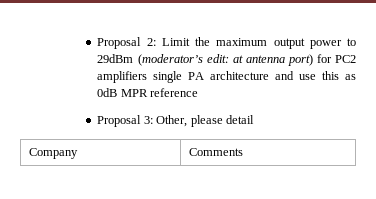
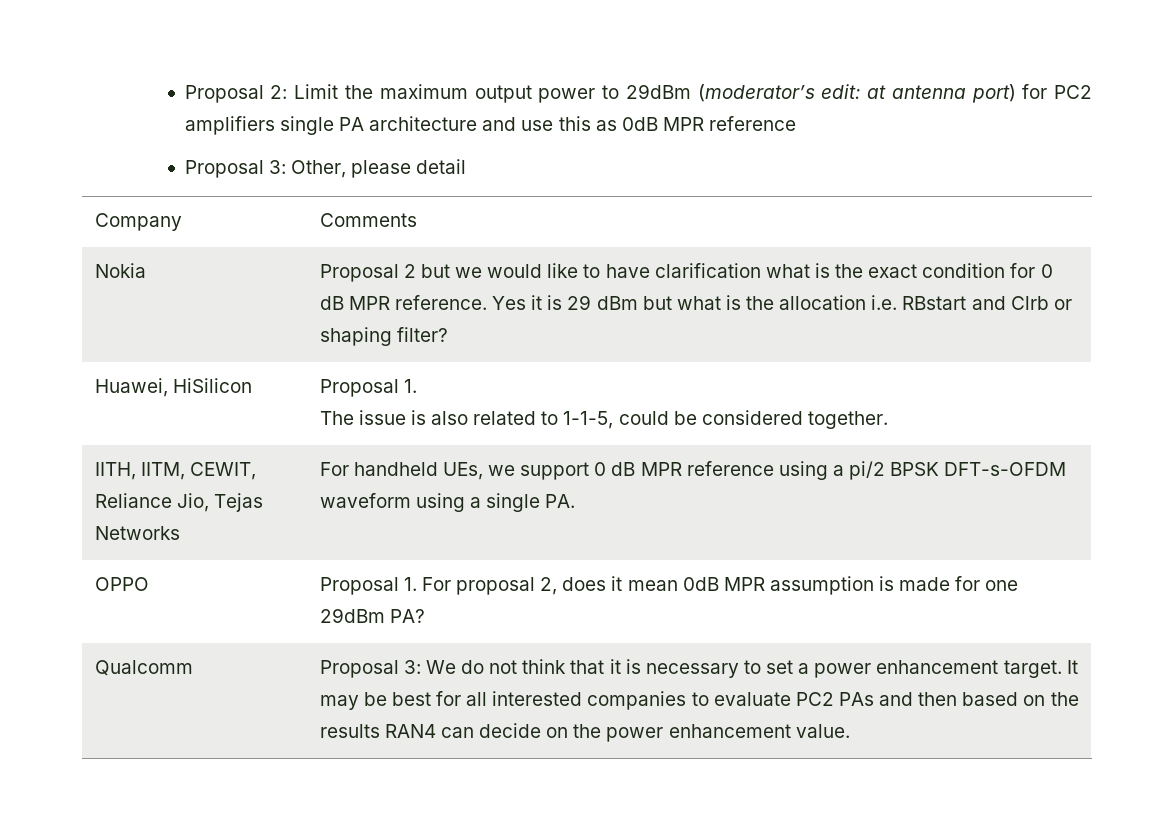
(243, 152) none -> [94,263,146,278] [319,263,1053,282] [319,295,1072,310] [319,327,448,346] [94,378,252,397] [319,379,417,397] [319,410,888,429] [94,462,256,480] [94,493,263,512] [94,526,180,540] [319,461,1067,480] [319,493,576,512] [94,577,149,591] [319,576,1019,595] [319,608,425,623] [94,660,193,676] [319,659,1078,678] [319,691,1079,710] [319,723,850,742] // Nokia | Proposal 2 but we would like to have clarification what is the exact condition for 0 dB MPR reference. Yes it is 29 dBm but what is the allocation i.e. RBstart and Clrb or shaping filter? // Huawei, HiSilicon | Proposal 1. // The issue is also related to 1-1-5, could be considered together. // IITH, IITM, CEWIT, Reliance Jio, Tejas Networks | For handheld UEs, we support 0 dB MPR reference using a pi/2 BPSK DFT-s-OFDM waveform using a single PA. // OPPO | Proposal 1. For proposal 2, does it mean 0dB MPR assumption is made for one 29dBm PA? // Qualcomm | Proposal 3: We do not think that it is necessary to set a power enhancement target. It may be best for all interested companies to evaluate PC2 PAs and then based on the results RAN4 can decide on the power enhancement value.

